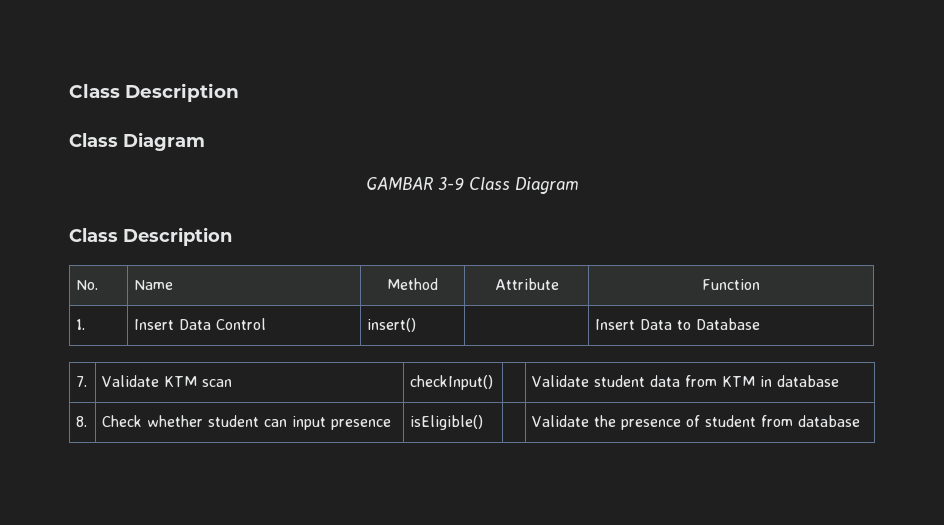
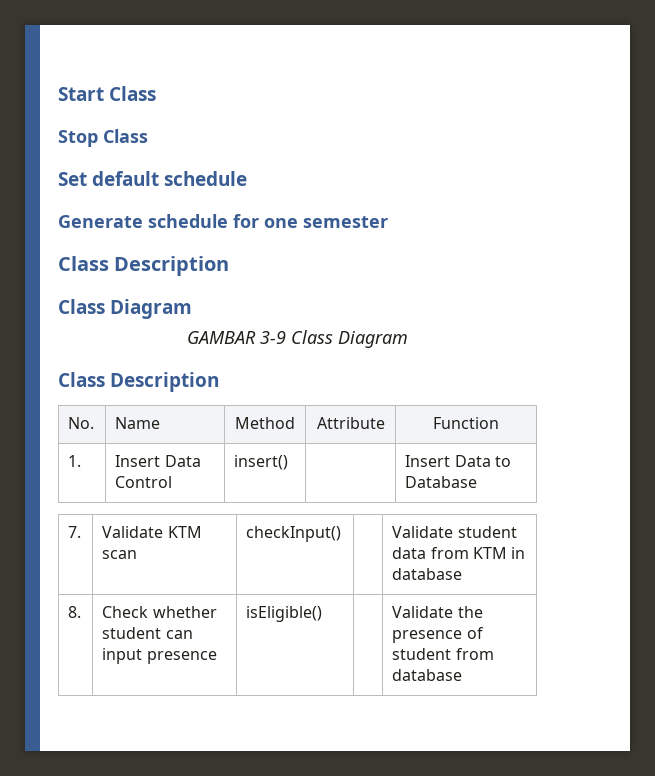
(69, 91) none -> [58,86,157,101] [58,129,148,147] [58,171,248,186] [58,214,388,228] Start Class // Stop Class // Set default schedule // Generate schedule for one semester //

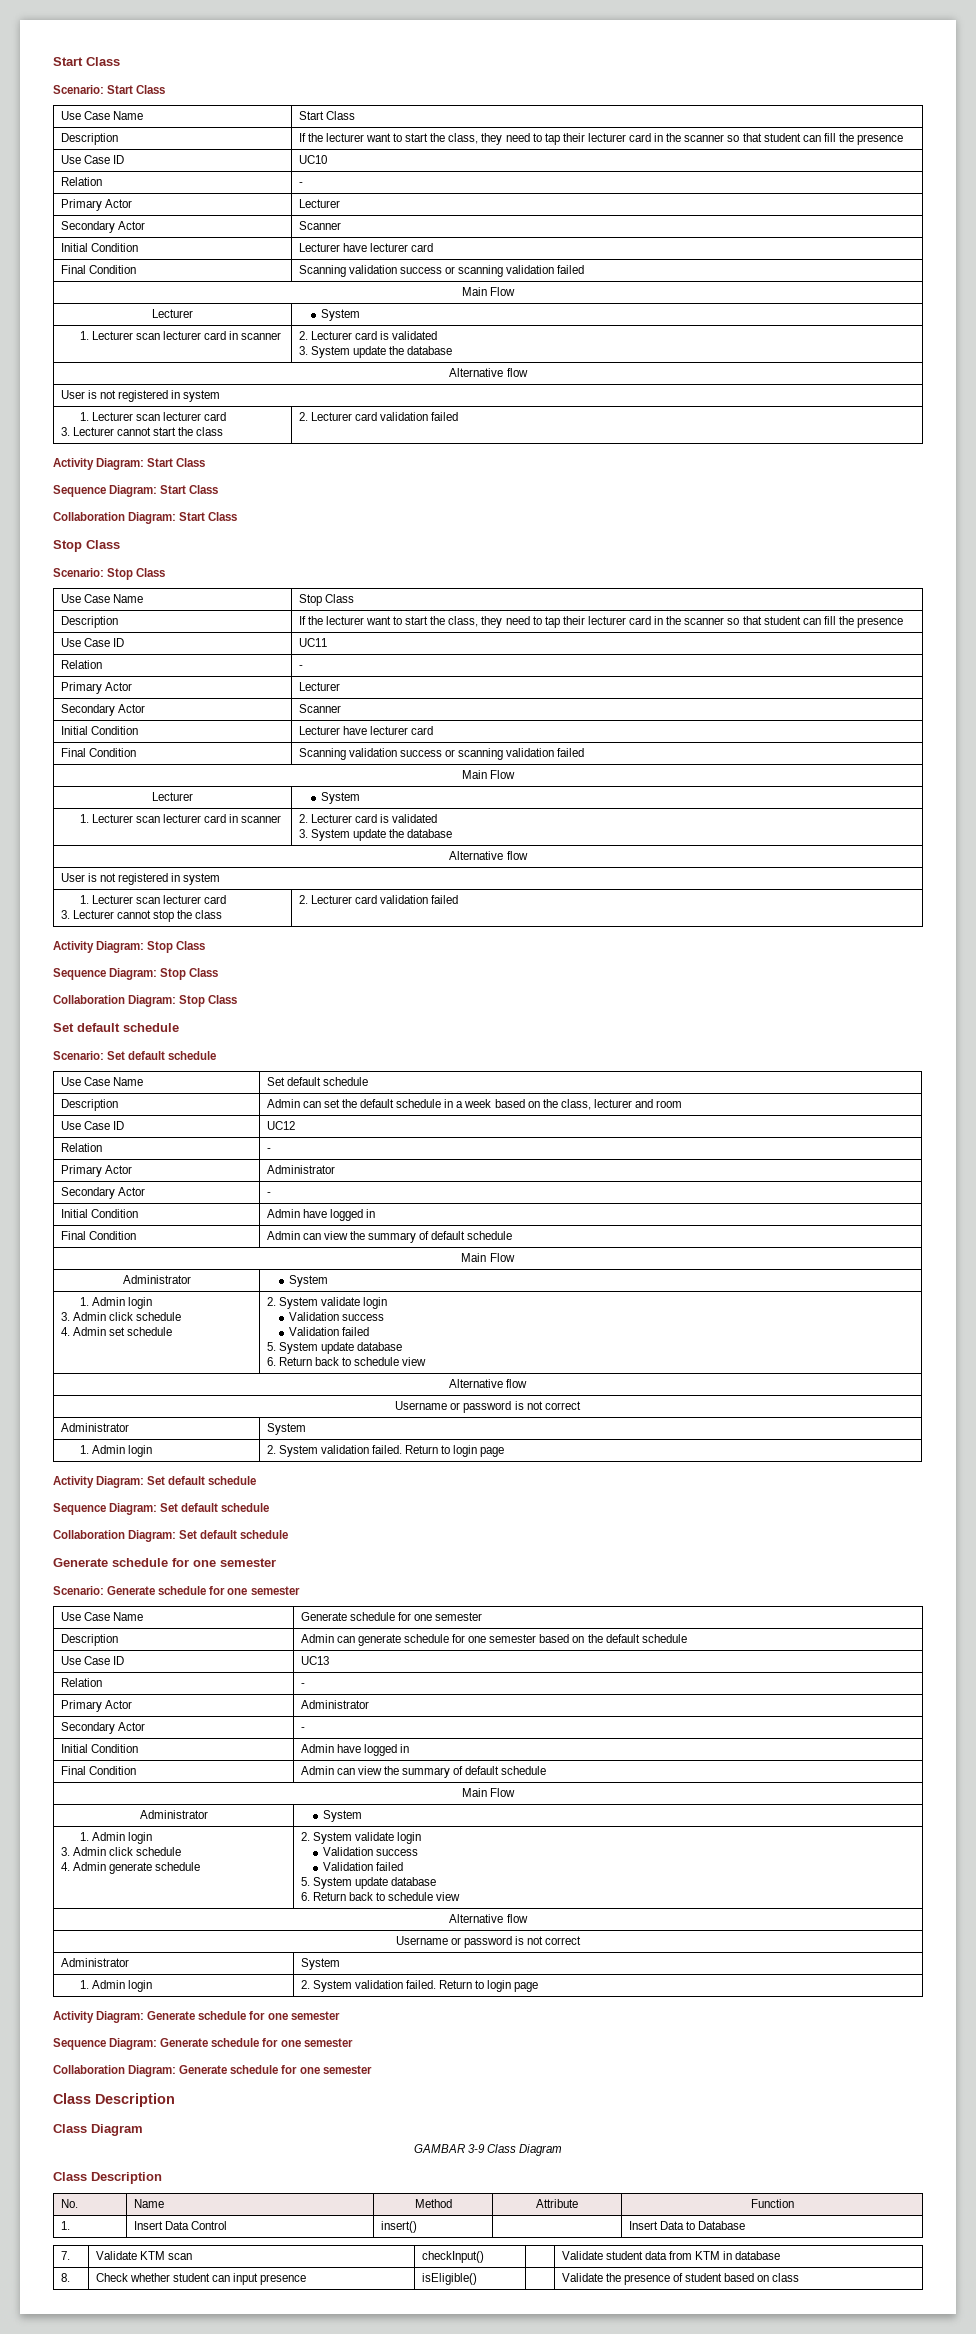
[58,86,157,101] Start Class // -> [53,57,120,66] [53,85,166,94] [60,111,143,120] [298,111,355,120] [60,133,118,145] [298,133,904,145] [60,155,124,164] [298,155,327,164] [60,177,102,186] [298,182,303,186] [60,199,132,211] [298,199,340,208] [60,221,145,233] [298,221,341,230] [60,243,138,252] [298,243,433,252] [60,265,136,274] [298,265,585,277] [461,287,516,296] [152,309,193,318] [320,309,360,321] [79,331,282,340] [298,331,437,340] [298,346,452,358] [449,368,528,377] [60,390,221,402] [79,412,227,421] [60,427,224,436] [298,412,458,421] [53,458,206,470] [53,485,219,497] [53,512,238,524] [53,540,120,552] [53,568,166,580] [60,594,143,603] [298,594,354,606] [60,616,118,628] [298,616,904,628] [60,638,124,647] [298,638,327,647] [60,660,102,669] [298,665,303,669] [60,682,132,694] [298,682,340,691] [60,704,145,716] [298,704,341,713] [60,726,138,735] [298,726,433,735] [60,748,136,757] [298,748,585,760] [461,770,516,779] [152,792,193,801] [320,792,360,804] [79,814,282,823] [298,814,437,823] [298,829,452,841] [449,851,528,860] [60,873,221,885] [79,895,227,904] [60,910,223,922] [298,895,458,904] [53,941,206,953] [53,968,219,980] [53,995,177,1007] Start Class // Scenario: Start Class // Use Case Name | Start Class // Description | If the lecturer want to start the class, they need to tap their lecturer card in the scanner so that student can fill the presence // Use Case ID | UC10 // Relation | - // Primary Actor | Lecturer // Secondary Actor | Scanner // Initial Condition | Lecturer have lecturer card // Final Condition | Scanning validation success or scanning validation failed // Main Flow // Lecturer | System // 1. Lecturer scan lecturer card in scanner | 2. Lecturer card is validated // 3. System update the database // Alternative flow // User is not registered in system // 1. Lecturer scan lecturer card // 3. Lecturer cannot start the class | 2. Lecturer card validation failed // Activity Diagram: Start Class // Sequence Diagram: Start Class // Collaboration Diagram: Start Class // Stop Class // Scenario: Stop Class // Use Case Name | Stop Class // Description | If the lecturer want to start the class, they need to tap their lecturer card in the scanner so that student can fill the presence // Use Case ID | UC11 // Relation | - // Primary Actor | Lecturer // Secondary Actor | Scanner // Initial Condition | Lecturer have lecturer card // Final Condition | Scanning validation success or scanning validation failed // Main Flow // Lecturer | System // 1. Lecturer scan lecturer card in scanner | 2. Lecturer card is validated // 3. System update the database // Alternative flow // User is not registered in system // 1. Lecturer scan lecturer card // 3. Lecturer cannot stop the class | 2. Lecturer card validation failed // Activity Diagram: Stop Class // Sequence Diagram: Stop Class // Collaboration Diagram:
(248, 178) none -> [53,1051,217,1060] [60,1077,143,1086] [266,1077,368,1086] [60,1099,118,1111] [266,1099,683,1110] [60,1121,124,1130] [266,1121,295,1130] [60,1143,102,1152] [266,1148,271,1152] [60,1165,132,1177] [266,1165,335,1174] [60,1187,145,1199] [266,1192,271,1196] [60,1209,138,1218] [266,1209,375,1221] [60,1231,136,1240] [266,1231,513,1243] [461,1253,515,1262] [122,1275,191,1284] [288,1275,328,1287] [79,1297,153,1309] [60,1312,181,1321] [60,1327,172,1336] [266,1297,387,1309] [288,1312,384,1321] [288,1327,369,1336] [266,1342,402,1354] [266,1357,427,1366] [448,1379,528,1388] [395,1401,581,1413] [60,1423,129,1432] [266,1423,306,1435] [79,1445,153,1457] [266,1445,505,1457] [53,1476,257,1488] [53,1503,270,1515] [53,1530,289,1542] [53,1558,276,1567] [53,1586,300,1595] [60,1612,143,1621] [300,1612,482,1621] [60,1634,118,1646] [300,1634,687,1646] [60,1656,124,1665] [300,1656,329,1665] [60,1678,102,1687] [300,1683,305,1687] [60,1700,132,1712] [300,1700,369,1709] [60,1722,145,1734] [300,1727,305,1731] [60,1744,138,1753] [300,1744,409,1756] [60,1766,136,1775] [300,1766,547,1778] [461,1788,516,1797] [139,1810,208,1819] [322,1810,362,1822] [79,1832,153,1844] [60,1847,181,1856] [60,1862,200,1874] [300,1832,421,1844] [322,1847,418,1856] [322,1862,403,1871] [300,1877,436,1889] [300,1892,461,1901] [449,1914,528,1923] [395,1936,582,1948] [60,1958,129,1967] [300,1958,340,1970] [79,1980,153,1992] [300,1980,539,1992] [53,2011,340,2023] [53,2038,353,2050] [53,2065,177,2077] Scenario: Set default schedule // Use Case Name | Set default schedule // Description | Admin can set the default schedule in a week based on the class, lecturer and room // Use Case ID | UC12 // Relation | - // Primary Actor | Administrator // Secondary Actor | - // Initial Condition | Admin have logged in // Final Condition | Admin can view the summary of default schedule // Main Flow // Administrator | System // 1. Admin login // 3. Admin click schedule // 4. Admin set schedule | 2. System validate login // Validation success // Validation failed // 5. System update database // 6. Return back to schedule view // Alternative flow // Username or password is not correct // Administrator | System // 1. Admin login | 2. System validation failed. Return to login page // Activity Diagram: Set default schedule // Sequence Diagram: Set default schedule // Collaboration Diagram: Set default schedule // Generate schedule for one semester // Scenario: Generate schedule for one semester // Use Case Name | Generate schedule for one semester // Description | Admin can generate schedule for one semester based on the default schedule // Use Case ID | UC13 // Relation | - // Primary Actor | Administrator // Secondary Actor | - // Initial Condition | Admin have logged in // Final Condition | Admin can view the summary of default schedule // Main Flow // Administrator | System // 1. Admin login // 3. Admin click schedule // 4. Admin generate schedule | 2. System validate login // Validation success // Validation failed // 5. System update database // 6. Return back to schedule view // Alternative flow // Username or password is not correct // Administrator | System // 1. Admin login | 2. System validation failed. Return to login page // Activity Diagram: Generate schedule for one semester // Sequence Diagram: Generate schedule for one semester // Collaboration Diagram:
[455,648,494,660] [392,669,463,681] from database -> [724,2273,800,2282] based on class

